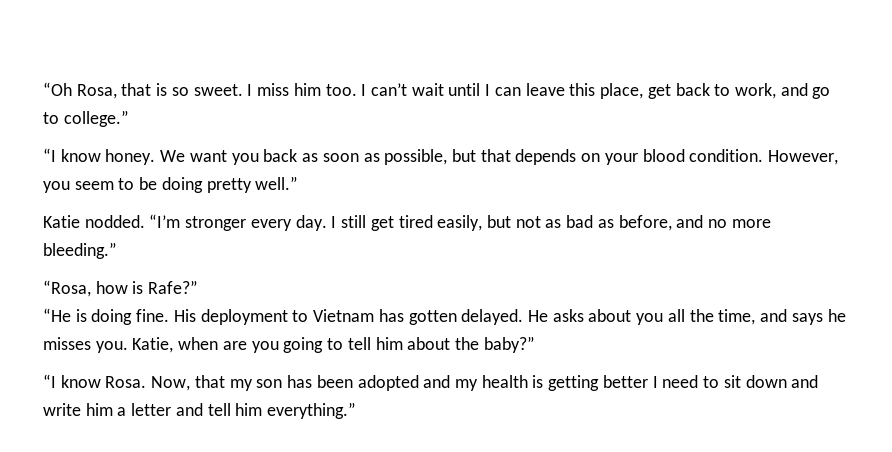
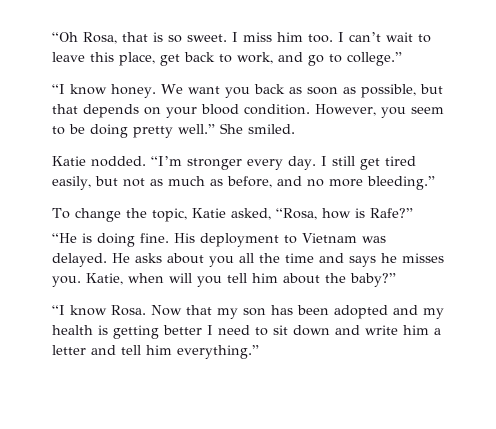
[448,83,521,96] until I can -> [418,34,431,43] to
(299, 183) none -> [220,123,295,134] She smiled.
[566,215,594,228] bad -> [167,176,205,186] much
(117, 250) none -> [52,208,271,222] To change the topic, Katie asked,
[378,309,457,325] has gotten -> [362,236,386,243] was
[718,309,756,325] time, -> [285,253,314,263] time
[222,337,344,353] are you going to -> [169,273,222,287] will you
[151,376,191,391] Now, -> [151,305,182,316] Now

